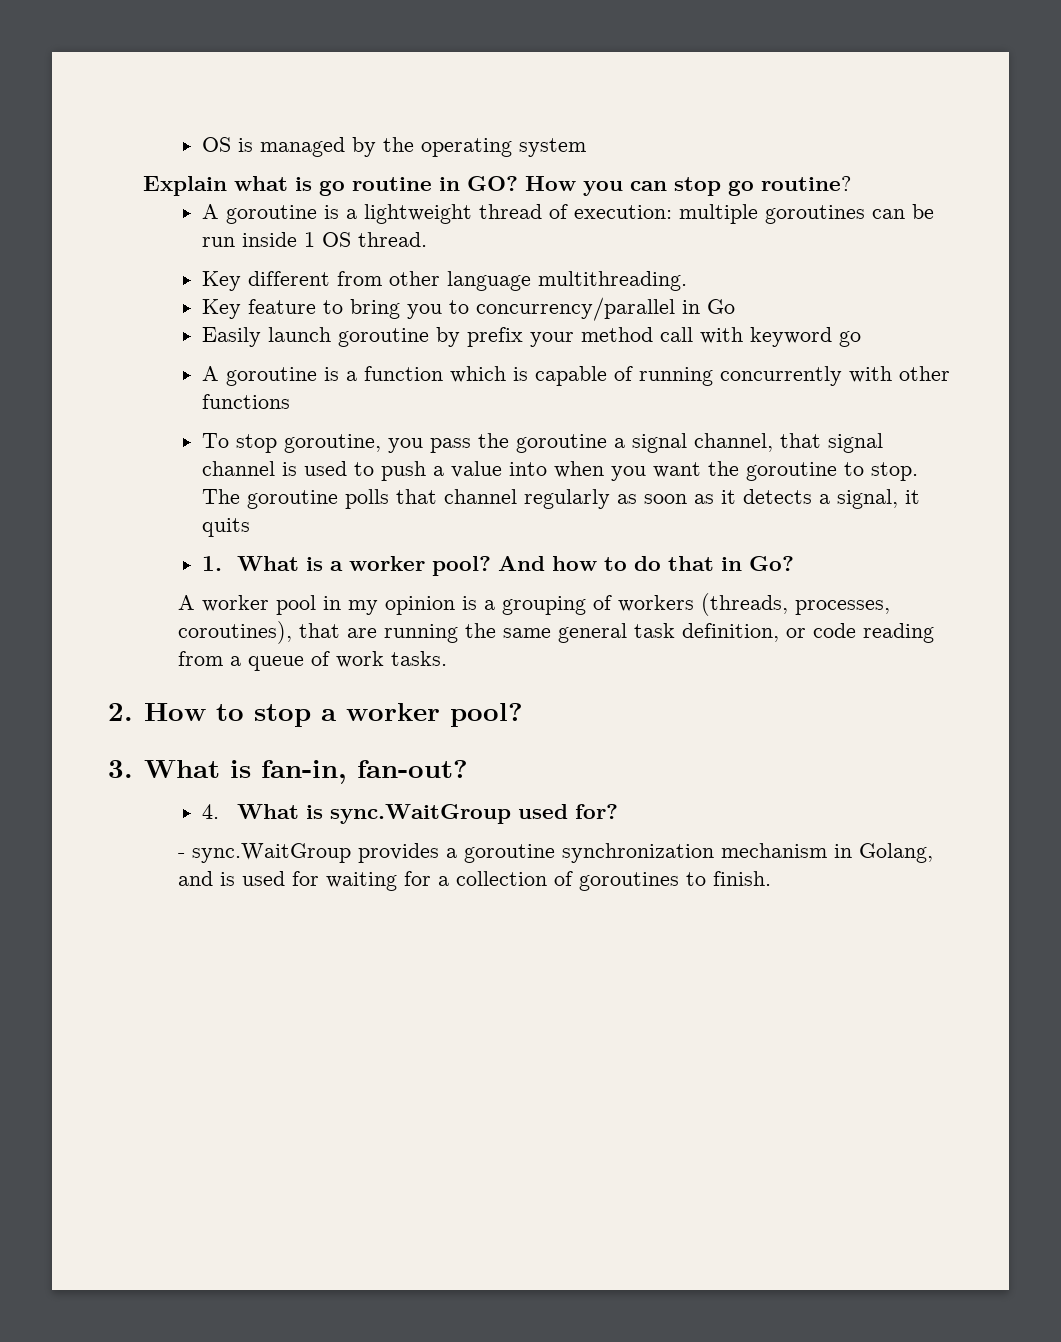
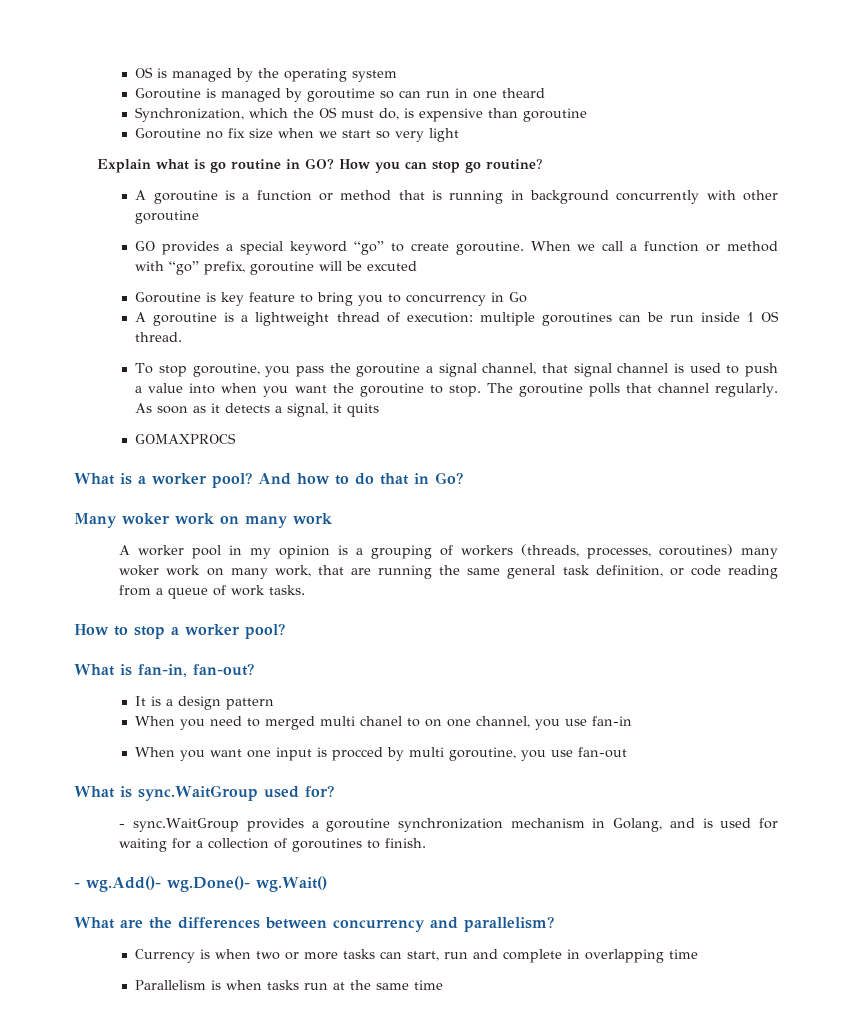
(587, 147) none -> [135,88,546,102] [135,107,588,122] [135,128,460,142] // Goroutine is managed by goroutime so can run in one theard // Synchronization, which the OS must do, is expensive than goroutine // Goroutine no fix size when we start so very light
(852, 183) none -> [135,190,778,204] [135,210,200,224] [135,241,778,255] [135,261,418,275] [135,292,528,306] // A goroutine is a function or method that is running in background concurrently with other goroutine // GO provides a special keyword “go” to create goroutine. When we call a function or method with “go” prefix, goroutine will be excuted // Goroutine is key feature to bring you to concurrency in Go
[202,271,688,291] [202,297,736,321] [202,327,862,347] [202,366,951,386] [202,394,291,409] // Key different from other language multithreading. // Key feature to bring you to concurrency/parallel in Go // Easily launch goroutine by prefix your method call with keyword go // A goroutine is a function which is capable of running concurrently with other functions -> (183, 337) none
[524,489,638,509] regularly as -> [715,383,779,397] [135,403,153,413] regularly. As
[202,556,223,571] 1. -> [135,433,237,444] GOMAXPROCS //
(795, 563) none -> [74,513,332,528] // Many woker work on many work
[178,621,293,644] coroutines), -> [659,544,778,559] [119,565,311,579] coroutines) many woker work on many work,
[108,703,133,721] 2. -> (306, 590) none
[108,760,133,778] 3. -> (285, 631) none
[202,804,220,819] 4. -> [135,696,275,710] [135,716,633,730] [135,747,628,761] It is a design pattern // When you need to merged multi chanel to on one channel, you use fan-in // When you want one input is procced by multi goroutine, you use fan-out //
(772, 878) none -> [74,876,327,892] [74,916,554,932] [135,949,699,963] [135,980,444,990] // - wg.Add()- wg.Done()- wg.Wait() // What are the differences between concurrency and parallelism? // Currency is when two or more tasks can start, run and complete in overlapping time // Parallelism is when tasks run at the same time

